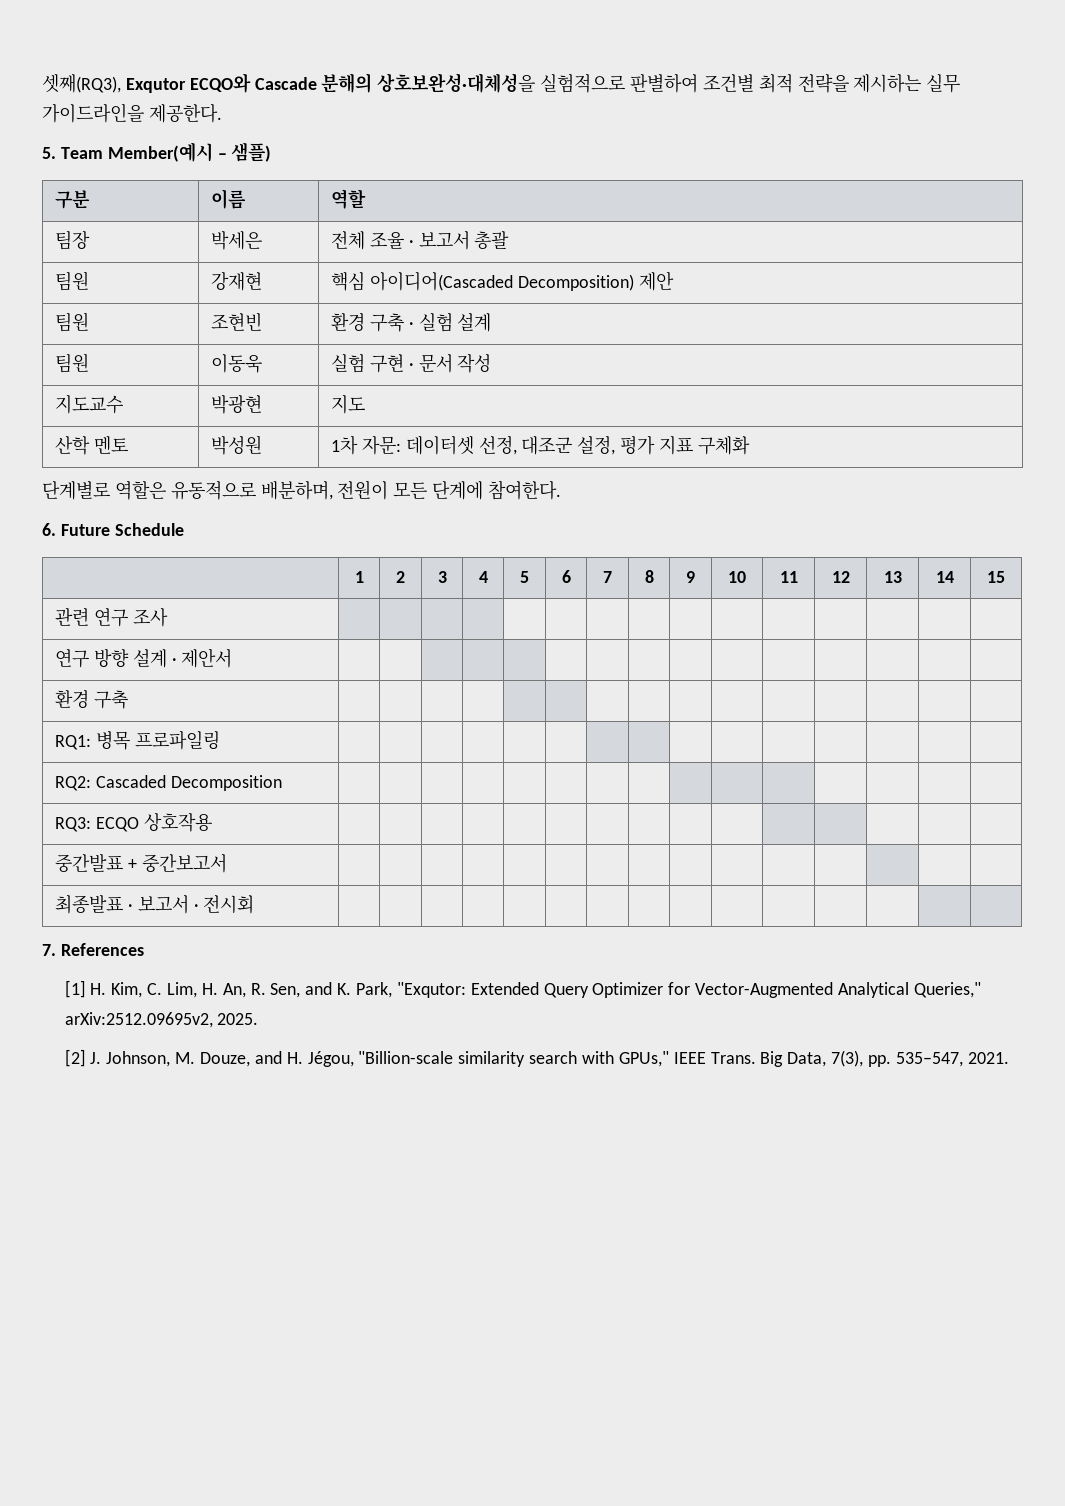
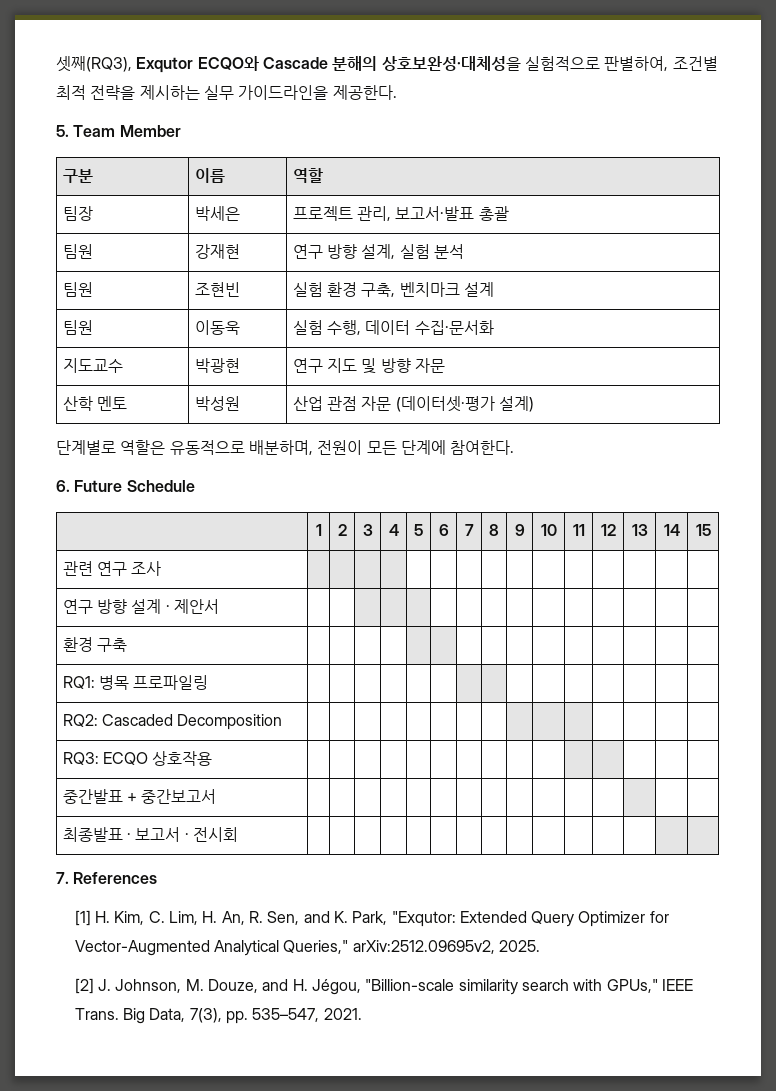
[630,74,699,93] 판별하여 -> [604,56,669,71] 판별하여,
[107,142,272,162] Member(예시 – 샘플) -> [119,125,181,137] Member
[330,231,470,250] 전체 조율 · 보고서 -> [292,206,475,221] 프로젝트 관리, 보고서·발표
[330,271,674,291] [54,312,89,332] [210,313,262,331] [330,313,453,332] 핵심 아이디어(Cascaded Decomposition) 제안 // 팀원 | 조현빈 | 환경 구축 · 실험 -> [292,244,464,259] [62,282,93,297] [194,282,240,297] [292,282,460,297] 연구 방향 설계, 실험 분석 // 팀원 | 조현빈 | 실험 환경 구축, 벤치마크
[369,354,492,373] 구현 · 문서 작성 -> [326,320,494,335] 수행, 데이터 수집·문서화
(262, 404) none -> [292,358,323,373] 연구
(365, 404) none -> [361,358,445,374] 및 방향 자문
[330,435,750,455] 1차 자문: 데이터셋 선정, 대조군 설정, 평가 지표 구체화 -> [292,396,534,412] 산업 관점 자문 (데이터셋·평가 설계)

